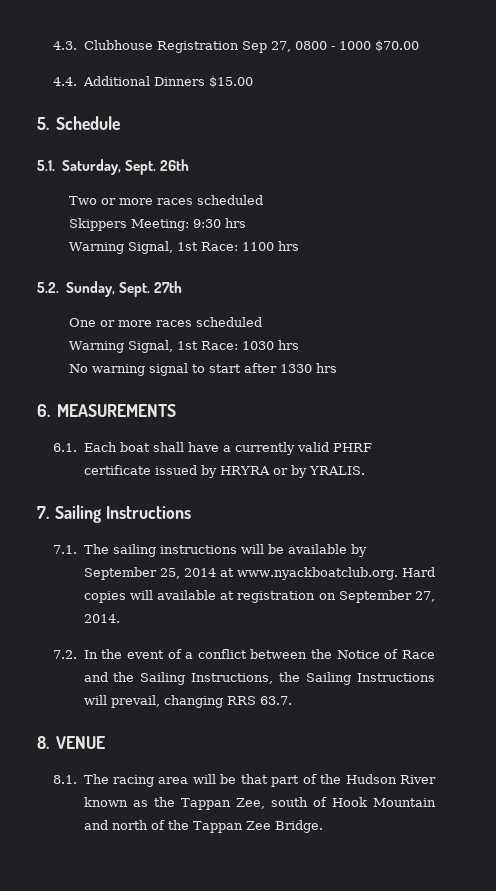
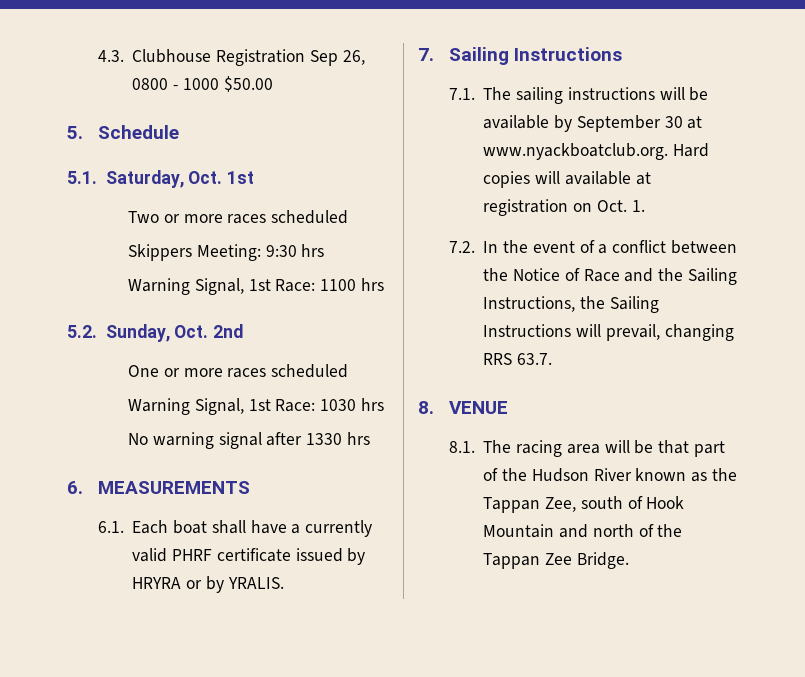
[270,41,291,52] 27, -> [342,50,365,65] 26,
[374,40,419,52] [53,76,253,88] $70.00 // 4.4. Additional Dinners $15.00 -> [223,76,273,92] $50.00
[124,159,189,175] Sept. 26th -> [188,171,255,184] Oct. 1st
[118,281,182,297] Sept. 27th -> [174,324,244,338] Oct. 2nd
[192,364,242,373] to start -> (262, 440) none
[159,568,216,579] 25, 2014 -> [664,116,683,128] 30
[338,590,435,603] [83,614,120,623] September 27, 2014. -> [596,200,645,212] Oct. 1.

